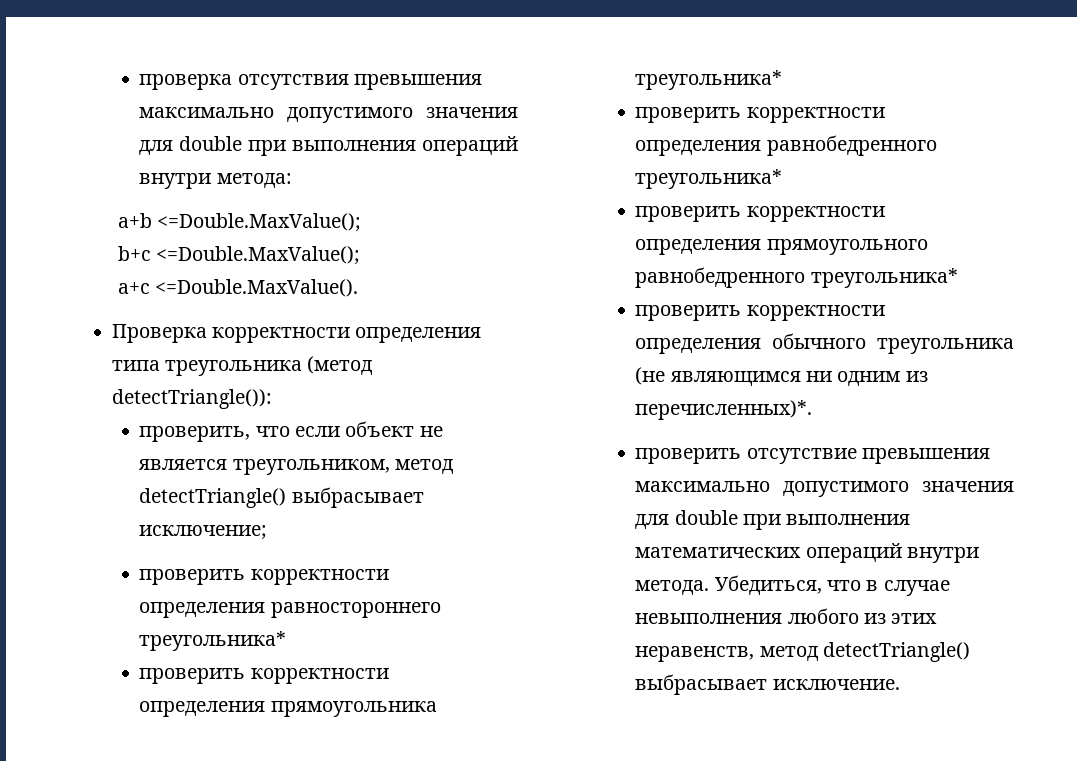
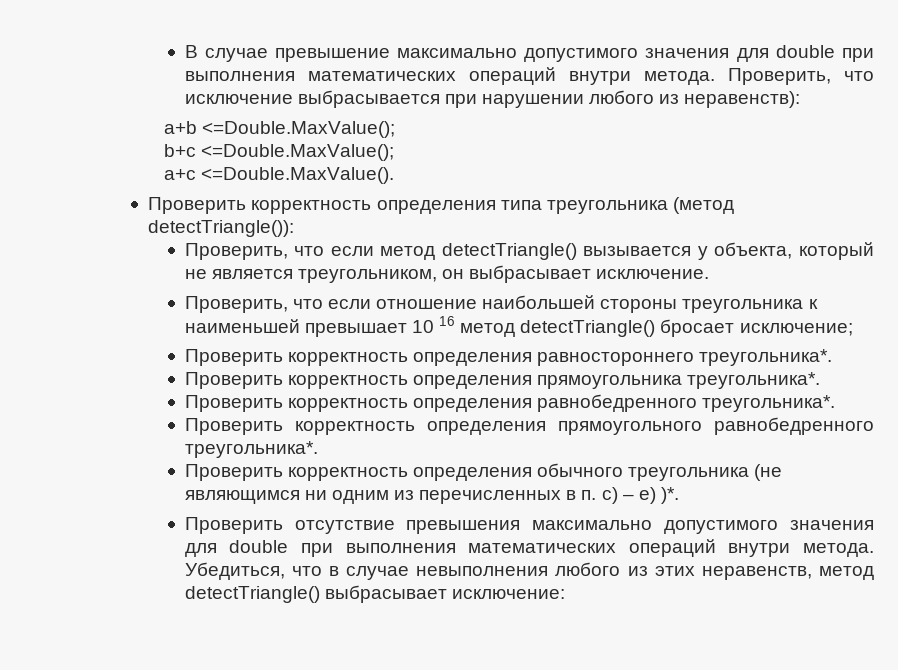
[139,74,482,90] [139,107,518,123] [139,136,518,156] [139,173,292,189] проверка отсутствия превышения максимально допустимого значения для double при выполнения операций внутри метода: -> [184,45,875,62] [184,67,875,85] [184,90,801,108] В случае превышение максимально допустимого значения для double при выполнения математических операций внутри метода. Проверить, что исключение выбрасывается при нарушении любого из неравенств):
[111,324,351,343] Проверка корректности -> [148,197,372,214] Проверить корректность
[139,421,443,442] [139,459,453,475] [139,487,424,508] проверить, что если объект не является треугольником, метод detectTriangle() выбрасывает -> [184,242,875,260] [184,265,710,283] [184,295,818,313] [184,316,735,337] Проверить, что если метод detectTriangle() вызывается у объекта, который не является треугольником, он выбрасывает исключение. // Проверить, что если отношение наибольшей стороны треугольника к наименьшей превышает 10 16 метод detectTriangle() бросает
[139,569,389,585] [139,602,441,618] [139,631,287,651] [139,668,389,684] [139,701,437,717] [635,70,783,90] [635,107,885,123] [635,135,937,156] [635,169,783,189] [635,206,885,222] [635,239,928,255] [635,267,958,288] [635,305,885,321] проверить корректности определения равностороннего треугольника* // проверить корректности определения прямоугольника треугольника* // проверить корректности определения равнобедренного треугольника* // проверить корректности определения прямоугольного равнобедренного треугольника* // проверить корректности -> [184,349,833,366] [184,372,821,389] [184,394,836,412] [184,417,875,435] [184,441,318,458] [184,464,408,481] Проверить корректность определения равностороннего треугольника*. // Проверить корректность определения прямоугольника треугольника*. // Проверить корректность определения равнобедренного треугольника*. // Проверить корректность определения прямоугольного равнобедренного треугольника*. // Проверить корректность
[635,400,813,420] [635,448,742,464] перечисленных)*. // проверить -> [419,487,679,504] [184,517,283,534] перечисленных в п. с) – e) )*. // Проверить
[772,679,900,690] исключение. -> [451,589,565,599] исключение:

